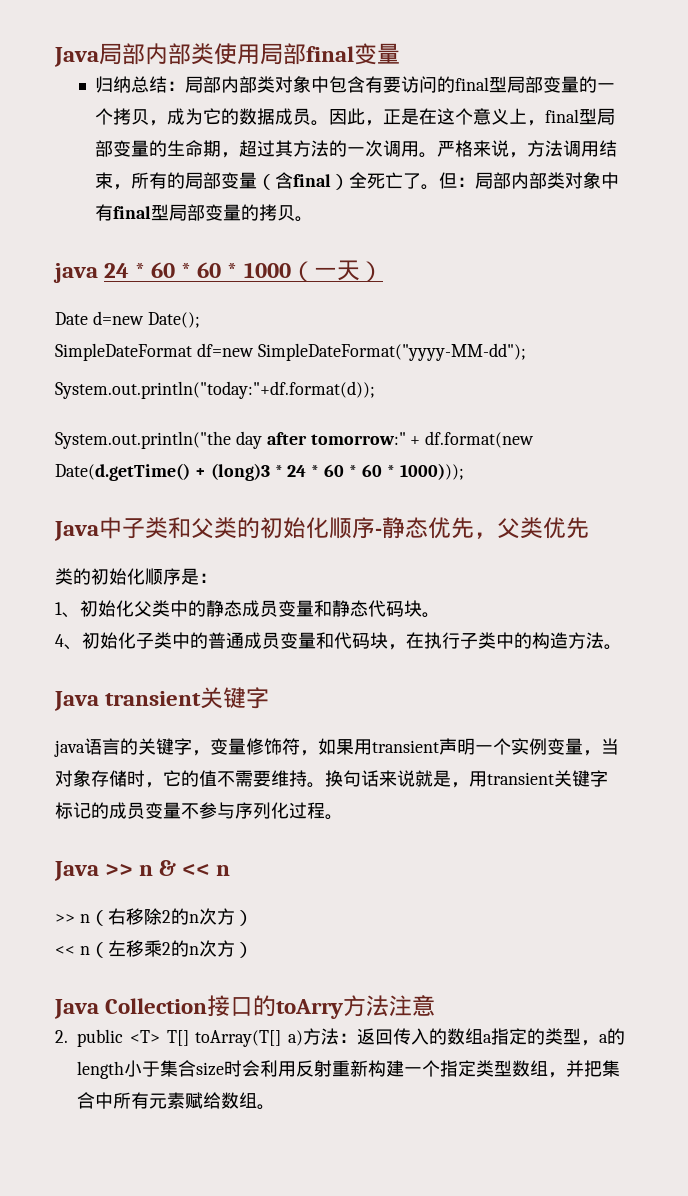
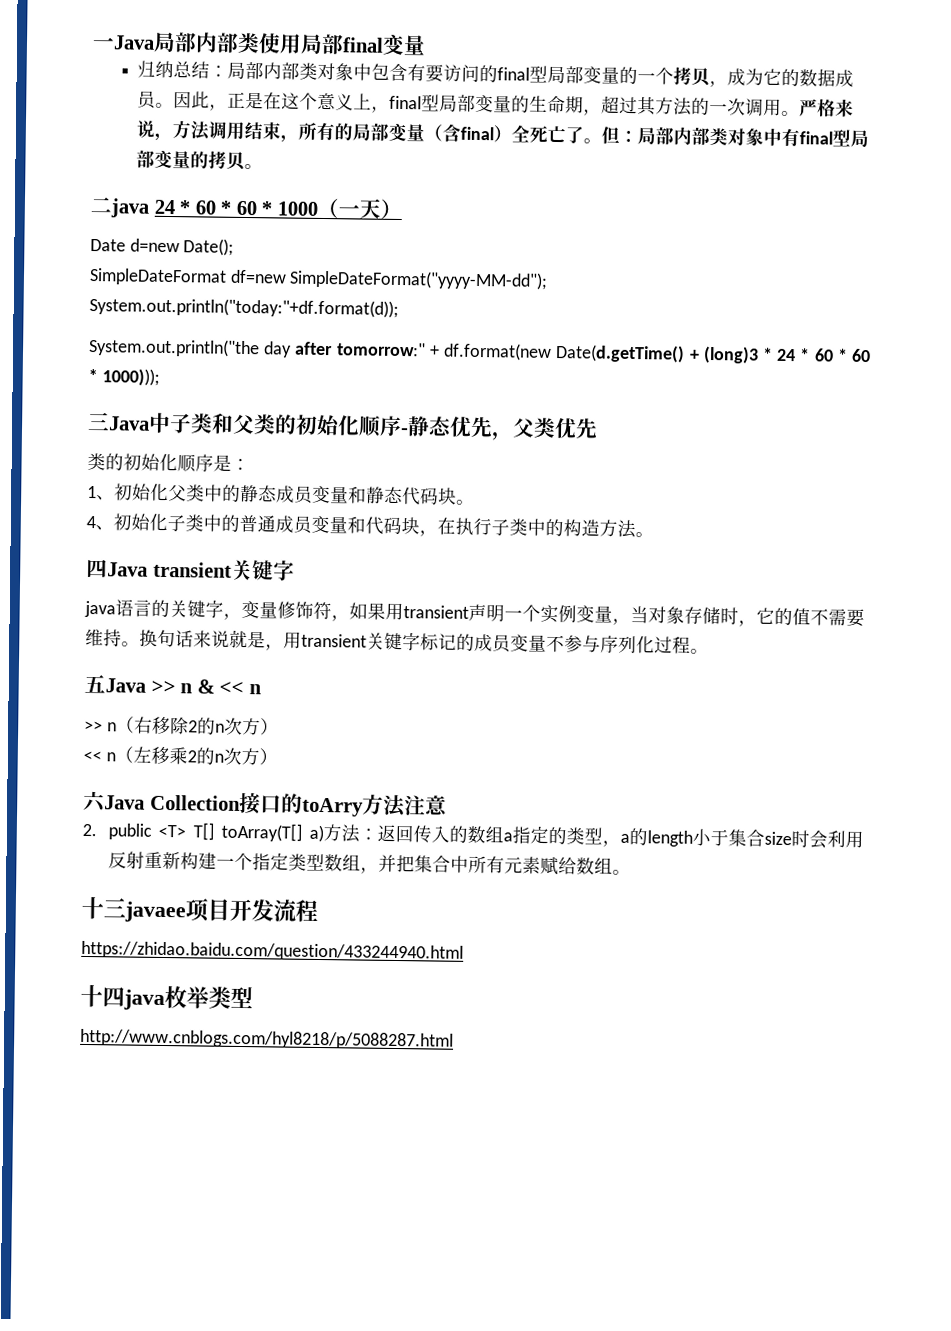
(54, 57) none -> [92,37,115,50] 一
(313, 219) none -> [90,196,113,214] 二
(464, 471) none -> [88,411,110,431] 三
(622, 647) none -> [86,558,108,579] 四
(343, 817) none -> [84,674,106,694] 五
(253, 950) none -> [83,790,106,813] 六
(275, 1107) none -> [81,895,318,923] [81,940,464,962] [80,983,253,1011] [80,1028,454,1050] // 十三javaee项目开发流程 // https://zhidao.baidu.com/question/433244940.html // 十四java枚举类型 // http://www.cnblogs.com/hyl8218/p/5088287.html

